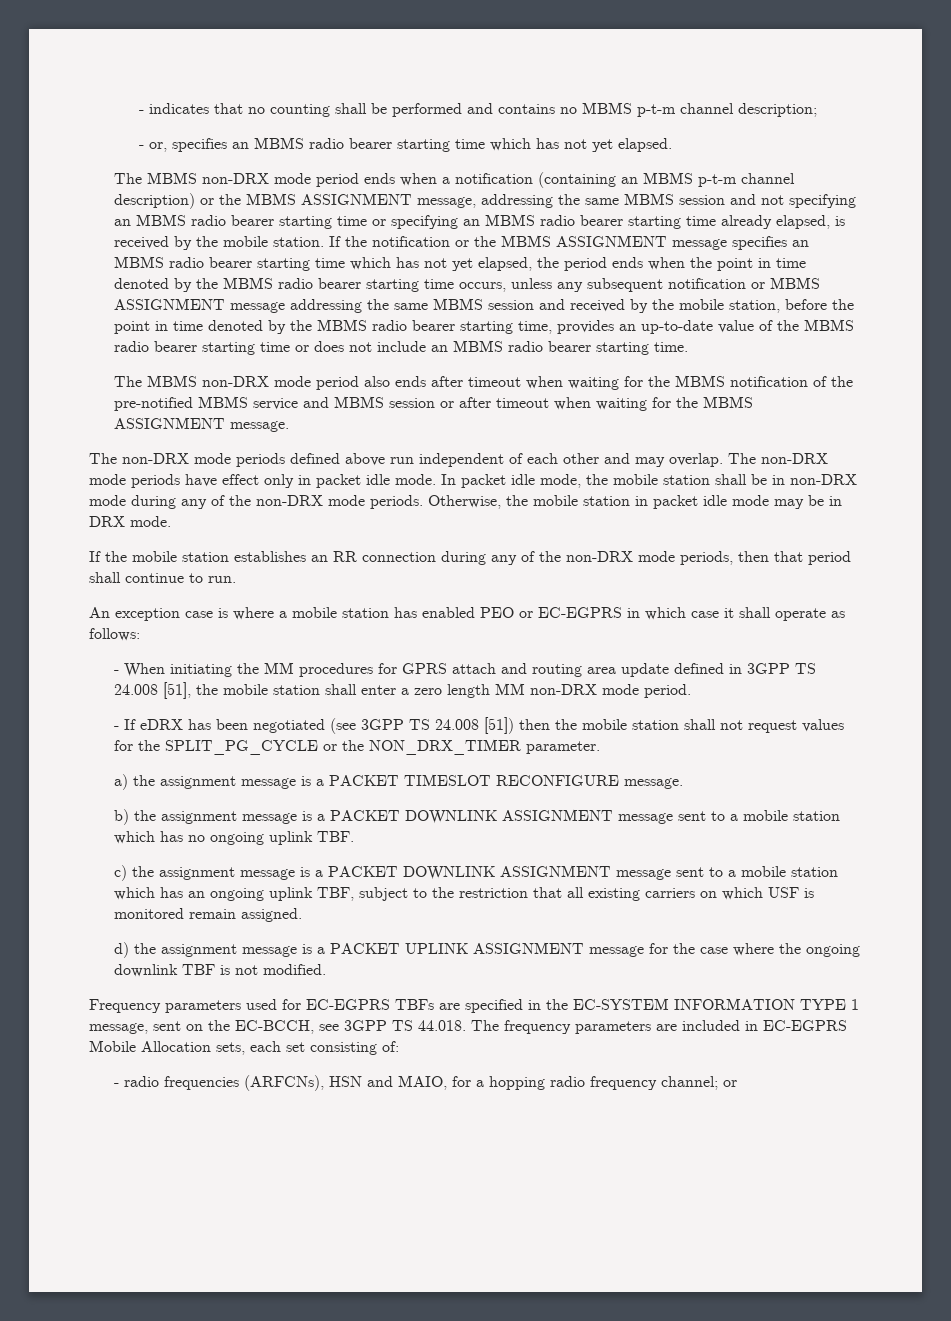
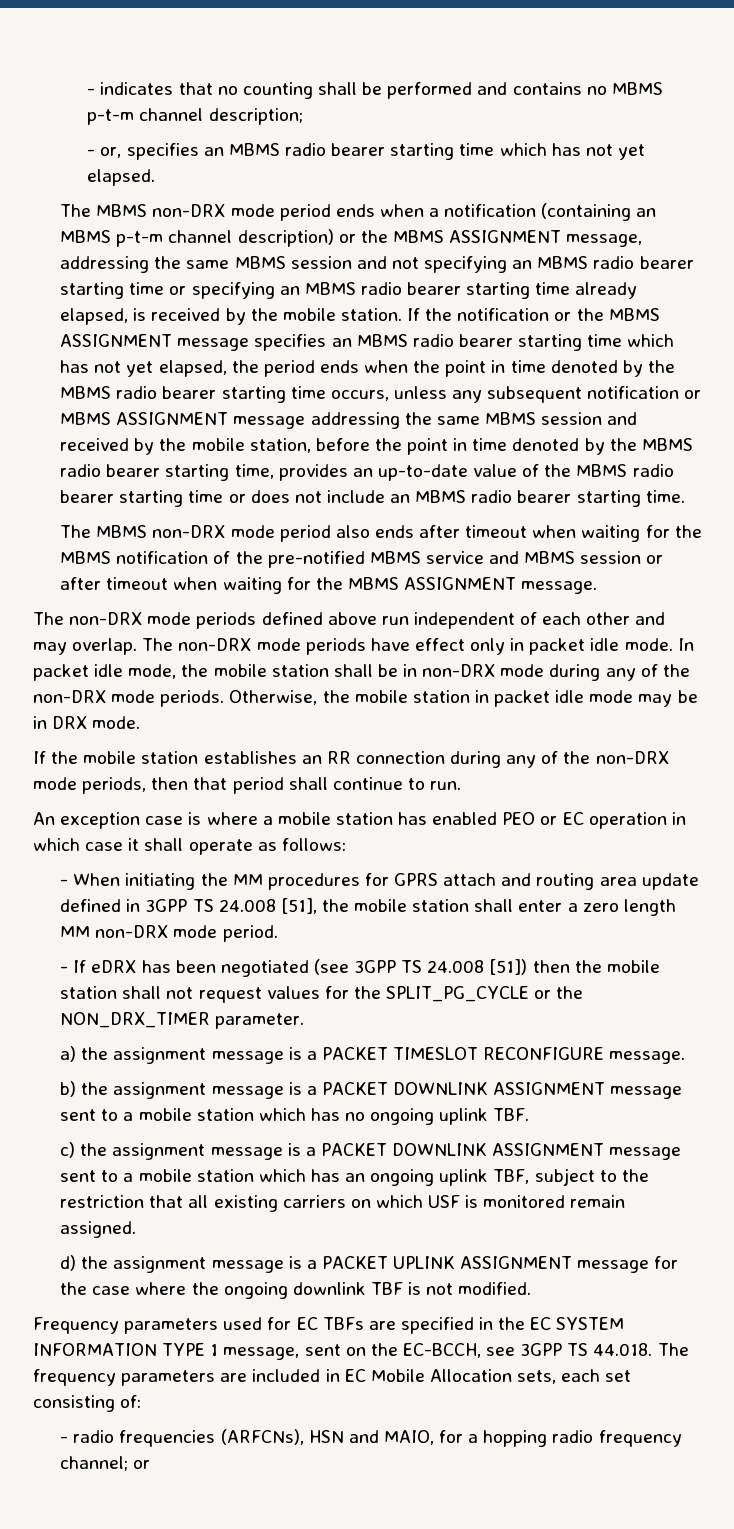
[538,607,622,618] EC-EGPRS -> [562,812,667,829] EC operation
[306,999,390,1010] EC-EGPRS -> [296,1317,318,1330] EC
[573,998,669,1010] EC-SYSTEM -> [530,1317,625,1330] EC SYSTEM
[763,1020,847,1031] EC-EGPRS -> [344,1369,366,1382] EC

